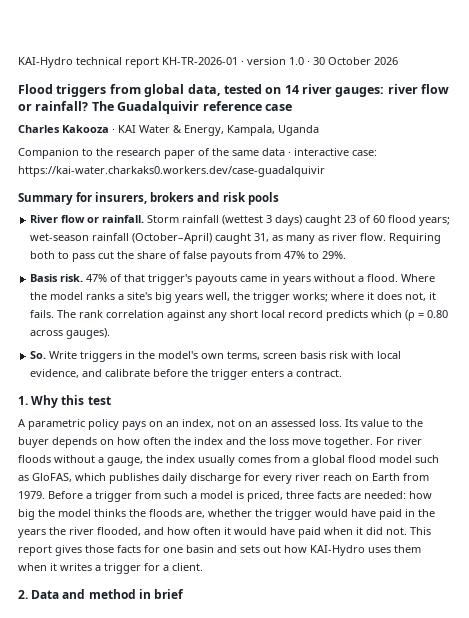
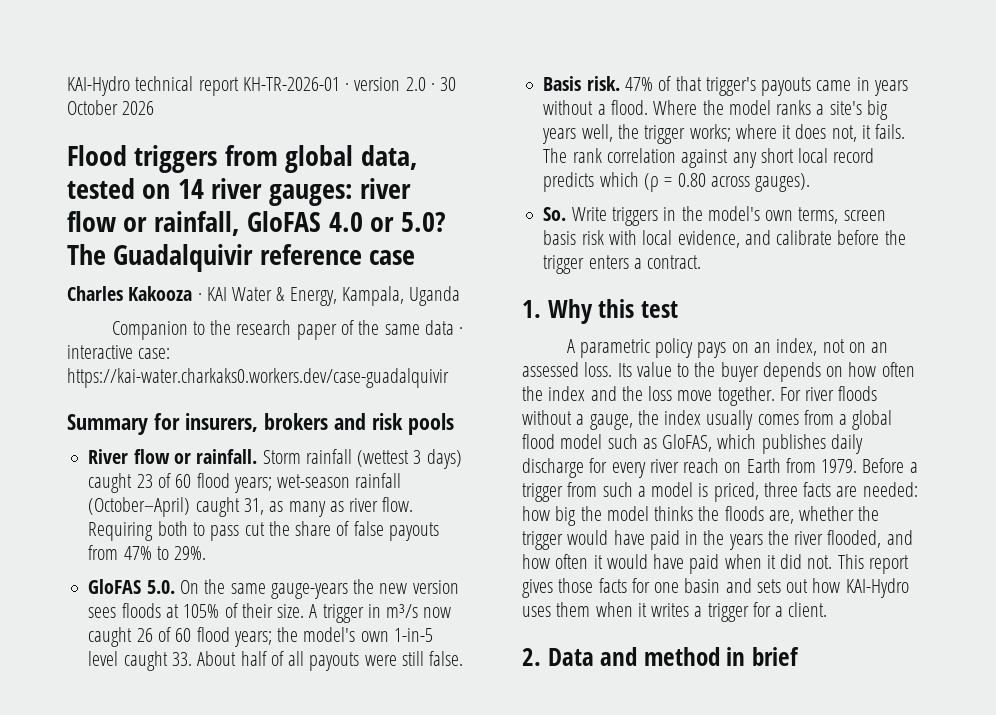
[289,57,304,65] 1.0 -> [405,77,426,91] 2.0
[35,101,89,111] rainfall? -> [153,211,446,236] rainfall, GloFAS 4.0 or 5.0?
(347, 255) none -> [88,579,459,599] [88,603,452,623] [88,627,433,647] [88,651,464,671] // GloFAS 5.0. On the same gauge-years the new version sees floods at 105% of their size. A trigger in m³/s now caught 26 of 60 flood years; the model's own 1-in-5 level caught 33. About half of all payouts were still false.

